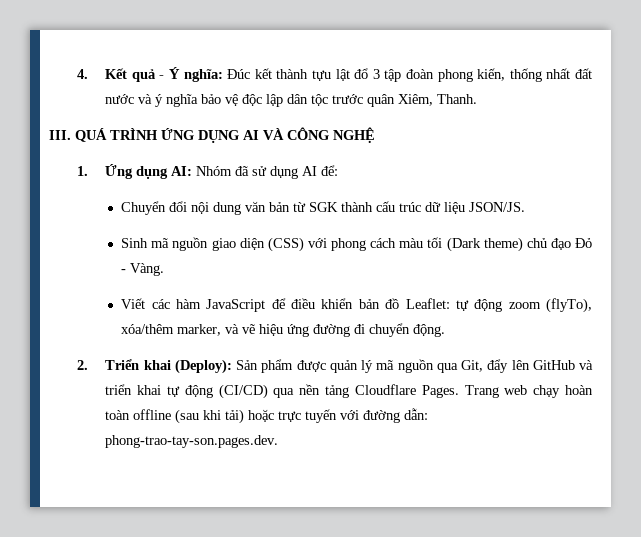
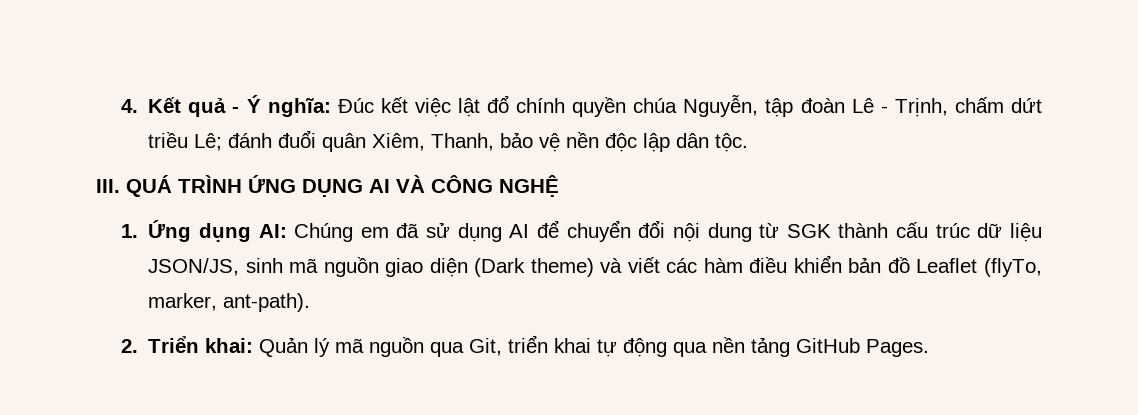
[276,68,592,82] [105,94,199,107] thành tựu lật đổ 3 tập đoàn phong kiến, thống nhất đất nước và ý nghĩa -> [414,95,1043,117] [148,130,495,152] việc lật đổ chính quyền chúa Nguyễn, tập đoàn Lê - Trịnh, chấm dứt triều Lê; đánh đuổi quân Xiêm, Thanh,
(239, 100) none -> [566,132,600,148] nền
[311,94,478,107] tộc trước quân Xiêm, Thanh. -> [715,133,749,152] tộc.
[196,166,233,176] Nhóm -> [294,223,389,242] Chúng em
[321,165,339,176] [121,201,167,215] để: // Chuyển -> [537,220,631,242] để chuyển
[245,201,291,212] văn bản -> (752, 232) none
[469,202,526,212] [121,238,149,248] JSON/JS. // Sinh -> [148,258,283,276] JSON/JS, sinh
[267,237,592,252] [121,263,165,276] [121,298,593,313] [121,323,446,337] [77,359,358,374] (CSS) với phong cách màu tối (Dark theme) chủ đạo Đỏ - Vàng. // Viết các hàm JavaScript để điều khiển bản đồ Leaflet: tự động zoom (flyTo), xóa/thêm marker, và vẽ hiệu ứng đường đi chuyển động. // 2. Triển khai (Deploy): Sản phẩm được quản -> [474,255,1042,277] [148,293,311,312] [121,336,309,357] (Dark theme) và viết các hàm điều khiển bản đồ Leaflet (flyTo, marker, ant-path). // 2. Triển khai: Quản
[487,359,593,373] đẩy lên GitHub và -> (503, 347) none
[218,384,268,399] (CI/CD) -> (668, 347) none
[354,384,594,398] [105,408,429,424] [105,435,279,448] Cloudflare Pages. Trang web chạy hoàn toàn offline (sau khi tải) hoặc trực tuyến với đường dẫn: phong-trao-tay-son.pages.dev. -> [796,338,930,357] GitHub Pages.

